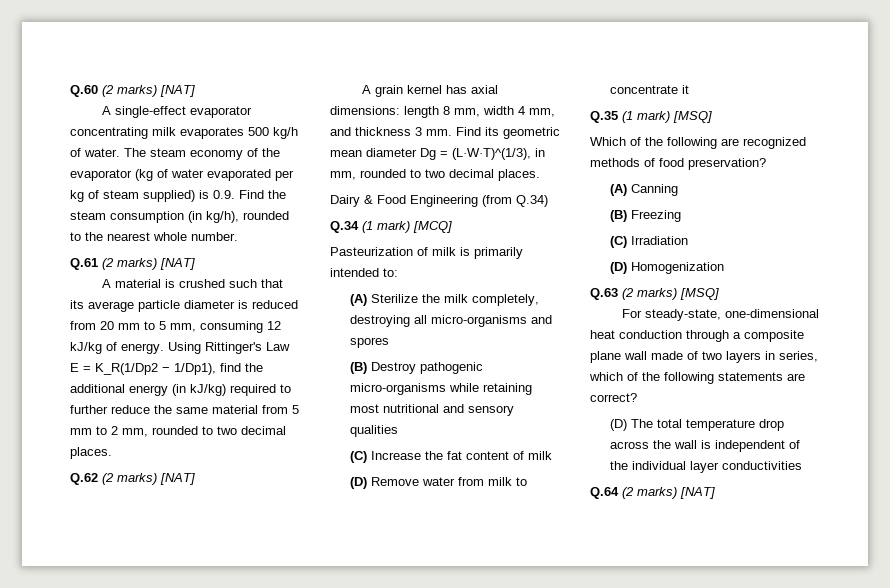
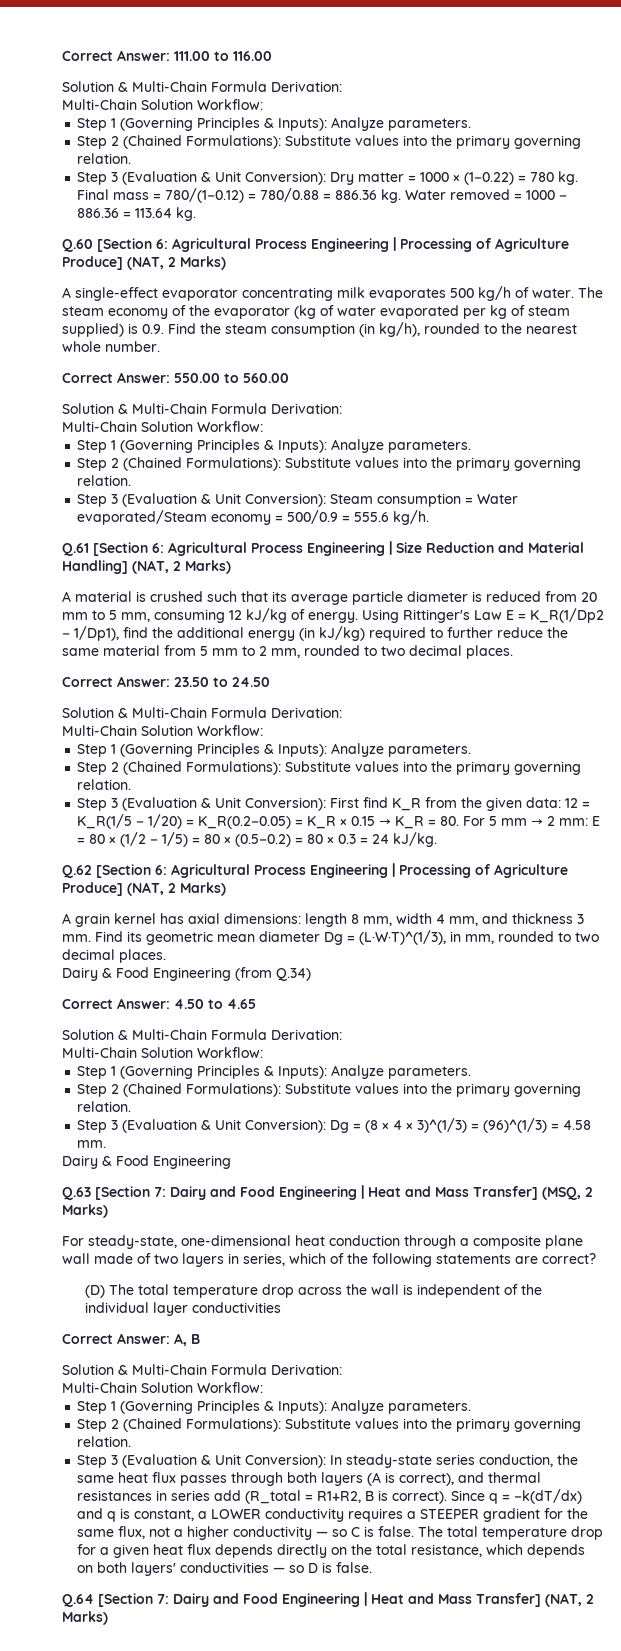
[70,85,195,97] Q.60 (2 marks) [NAT] -> [62,50,272,61] [62,81,342,92] [62,99,263,110] [77,117,472,131] [77,135,582,149] [77,153,132,164] [77,171,579,185] [77,188,568,203] [77,207,197,221] [62,237,569,252] [62,256,226,270] Correct Answer: 111.00 to 116.00 // Solution & Multi-Chain Formula Derivation: // Multi-Chain Solution Workflow: // Step 1 (Governing Principles & Inputs): Analyze parameters. // Step 2 (Chained Formulations): Substitute values into the primary governing relation. // Step 3 (Evaluation & Unit Conversion): Dry matter = 1000 × (1−0.22) = 780 kg. Final mass = 780/(1−0.12) = 780/0.88 = 886.36 kg. Water removed = 1000 − 886.36 = 113.64 kg. // Q.60 [Section 6: Agricultural Process Engineering | Processing of Agriculture Produce] (NAT, 2 Marks)
[70,258,195,270] Q.61 (2 marks) [NAT] -> [62,372,289,383] [62,403,342,414] [62,421,263,432] [77,439,472,453] [77,457,582,471] [77,475,132,486] [77,493,519,507] [77,510,430,525] [62,541,584,556] [62,560,231,574] Correct Answer: 550.00 to 560.00 // Solution & Multi-Chain Formula Derivation: // Multi-Chain Solution Workflow: // Step 1 (Governing Principles & Inputs): Analyze parameters. // Step 2 (Chained Formulations): Substitute values into the primary governing relation. // Step 3 (Evaluation & Unit Conversion): Steam consumption = Water evaporated/Steam economy = 500/0.9 = 555.6 kg/h. // Q.61 [Section 6: Agricultural Process Engineering | Size Reduction and Material Handling] (NAT, 2 Marks)
[70,473,195,485] Q.62 (2 marks) [NAT] -> [62,676,270,687] [62,707,342,718] [62,725,263,736] [77,743,472,757] [77,761,582,775] [77,779,132,790] [77,797,591,811] [77,814,601,829] [77,832,438,847] [62,863,568,878] [62,882,226,896] Correct Answer: 23.50 to 24.50 // Solution & Multi-Chain Formula Derivation: // Multi-Chain Solution Workflow: // Step 1 (Governing Principles & Inputs): Analyze parameters. // Step 2 (Chained Formulations): Substitute values into the primary governing relation. // Step 3 (Evaluation & Unit Conversion): First find K_R from the given data: 12 = K_R(1/5 − 1/20) = K_R(0.2−0.05) = K_R × 0.15 → K_R = 80. For 5 mm → 2 mm: E = 80 × (1/2 − 1/5) = 80 × (0.5−0.2) = 80 × 0.3 = 24 kJ/kg. // Q.62 [Section 6: Agricultural Process Engineering | Processing of Agriculture Produce] (NAT, 2 Marks)
[330,221,452,233] [330,247,523,259] [330,268,398,277] [349,294,539,306] [349,315,552,327] [349,337,389,348] [349,362,483,374] [349,383,532,395] [349,404,514,416] [349,425,398,437] [349,451,552,463] [349,477,527,489] [609,85,689,94] [590,111,712,123] [590,137,806,149] [590,158,766,170] [609,184,678,196] [609,210,681,222] [609,236,688,248] [609,262,724,274] [590,288,719,300] Q.34 (1 mark) [MCQ] // Pasteurization of milk is primarily intended to: // (A) Sterilize the milk completely, destroying all micro-organisms and spores // (B) Destroy pathogenic micro-organisms while retaining most nutritional and sensory qualities // (C) Increase the fat content of milk // (D) Remove water from milk to concentrate it // Q.35 (1 mark) [MSQ] // Which of the following are recognized methods of food preservation? // (A) Canning // (B) Freezing // (C) Irradiation // (D) Homogenization // Q.63 (2 marks) [MSQ] -> [62,998,256,1009] [62,1029,342,1040] [62,1047,263,1058] [77,1065,472,1079] [77,1083,582,1097] [77,1101,132,1112] [77,1118,592,1133] [77,1140,107,1148] [62,1155,231,1169] [62,1185,593,1200] [62,1204,108,1218] Correct Answer: 4.50 to 4.65 // Solution & Multi-Chain Formula Derivation: // Multi-Chain Solution Workflow: // Step 1 (Governing Principles & Inputs): Analyze parameters. // Step 2 (Chained Formulations): Substitute values into the primary governing relation. // Step 3 (Evaluation & Unit Conversion): Dg = (8 × 4 × 3)^(1/3) = (96)^(1/3) = 4.58 mm. // Dairy & Food Engineering // Q.63 [Section 7: Dairy and Food Engineering | Heat and Mass Transfer] (MSQ, 2 Marks)
[590,487,715,499] Q.64 (2 marks) [NAT] -> [62,1333,200,1346] [62,1364,342,1375] [62,1382,263,1393] [77,1400,472,1414] [77,1418,582,1432] [77,1436,132,1447] [77,1454,579,1468] [77,1472,542,1486] [77,1489,583,1504] [77,1508,589,1522] [77,1526,604,1540] [77,1544,586,1558] [77,1562,373,1576] [62,1592,594,1607] [62,1611,108,1625] Correct Answer: A, B // Solution & Multi-Chain Formula Derivation: // Multi-Chain Solution Workflow: // Step 1 (Governing Principles & Inputs): Analyze parameters. // Step 2 (Chained Formulations): Substitute values into the primary governing relation. // Step 3 (Evaluation & Unit Conversion): In steady-state series conduction, the same heat flux passes through both layers (A is correct), and thermal resistances in series add (R_total = R1+R2, B is correct). Since q = −k(dT/dx) and q is constant, a LOWER conductivity requires a STEEPER gradient for the same flux, not a higher conductivity — so C is false. The total temperature drop for a given heat flux depends directly on the total resistance, which depends on both layers' conductivities — so D is false. // Q.64 [Section 7: Dairy and Food Engineering | Heat and Mass Transfer] (NAT, 2 Marks)

